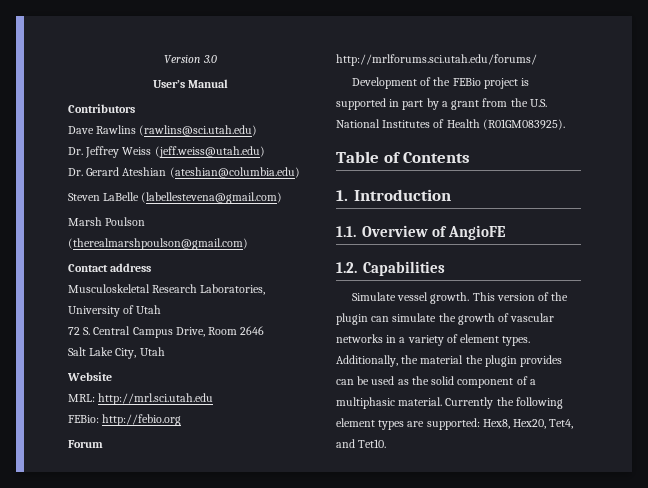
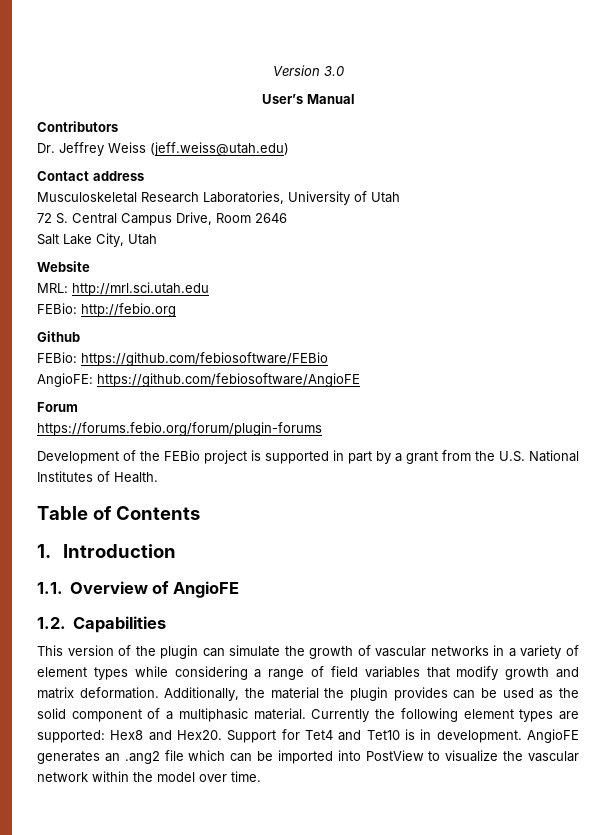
[68,125,258,136] // Dave Rawlins (rawlins@sci.utah.edu) -> (118, 126) none
[68,167,300,178] [68,192,283,204] [68,217,146,226] [68,238,248,250] // Dr. Gerard Ateshian (ateshian@columbia.edu) // Steven LaBelle (labellestevena@gmail.com) // Marsh Poulson (therealmarshpoulson@gmail.com) -> (289, 149) none
(182, 420) none -> [37,331,80,342] [37,352,328,366] [37,373,360,387] // Github // FEBio: https://github.com/febiosoftware/FEBio // AngioFE: https://github.com/febiosoftware/AngioFE
[336,54,537,66] http://mrlforums.sci.utah.edu/forums/ -> [37,422,322,436] https://forums.febio.org/forum/plugin-forums
[446,119,565,130] Health (R01GM083925). -> [114,472,158,483] Health.
[351,292,470,304] Simulate vessel growth. -> (166, 624) none
[502,336,531,346] types. -> [93,666,579,680] [37,687,159,699] types while considering a range of field variables that modify growth and matrix deformation.
[482,419,574,429] [336,439,387,448] Hex8, Hex20, Tet4, and Tet10. -> [110,729,579,743] [37,750,580,764] [37,771,261,782] Hex8 and Hex20. Support for Tet4 and Tet10 is in development. AngioFE generates an .ang2 file which can be imported into PostView to visualize the vascular network within the model over time.

